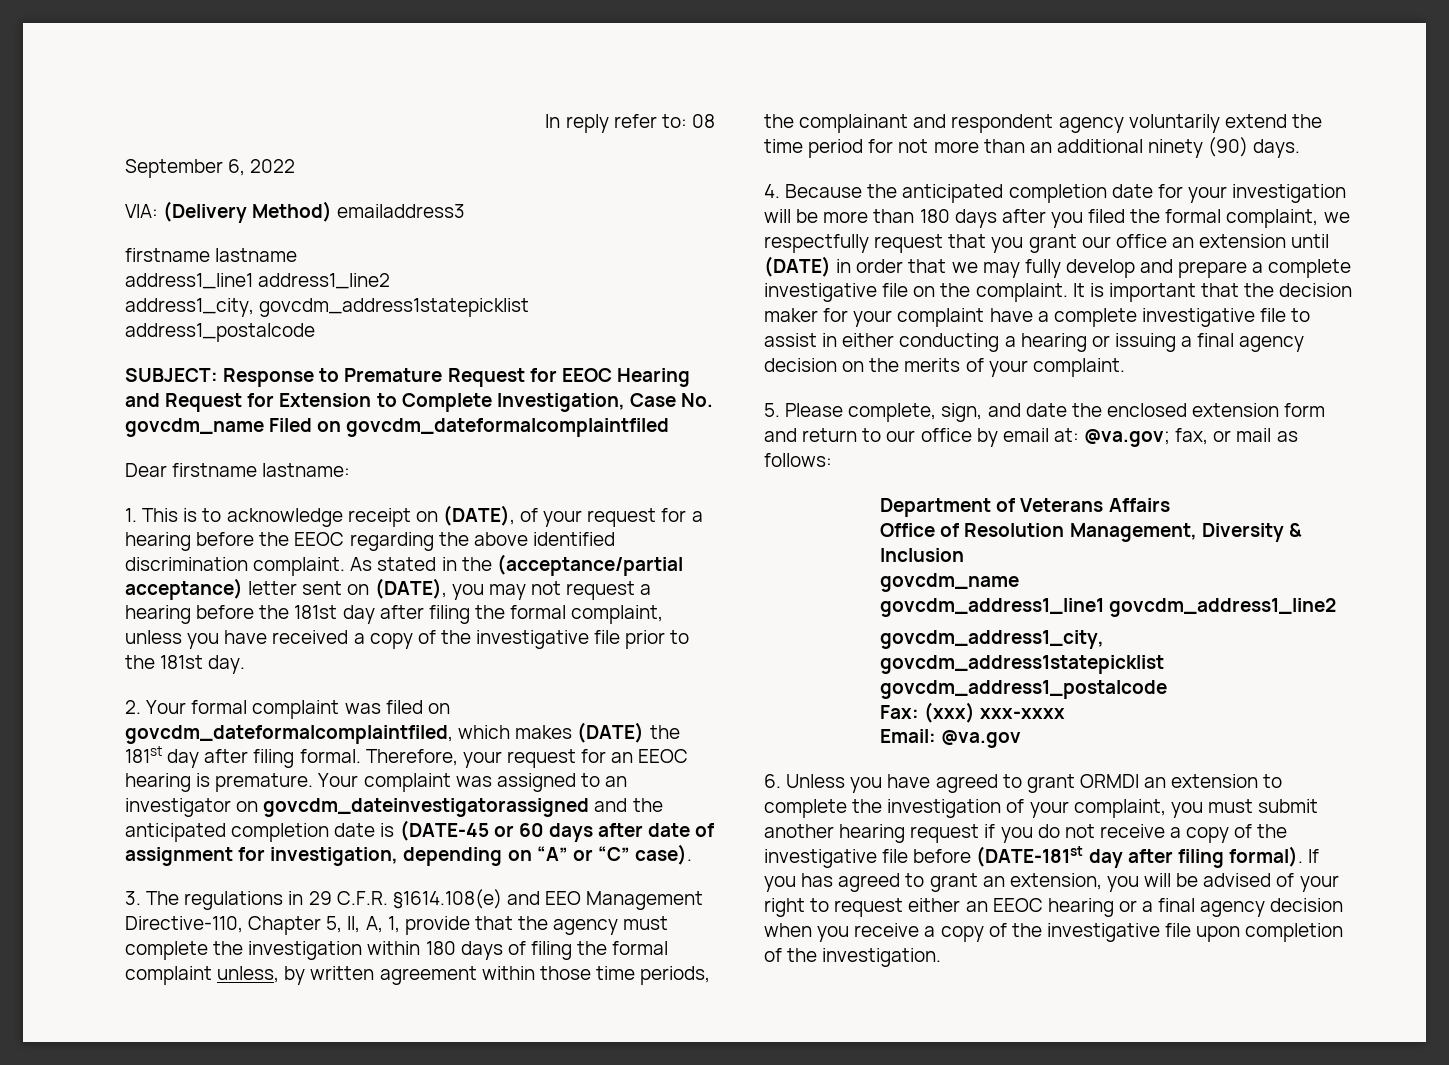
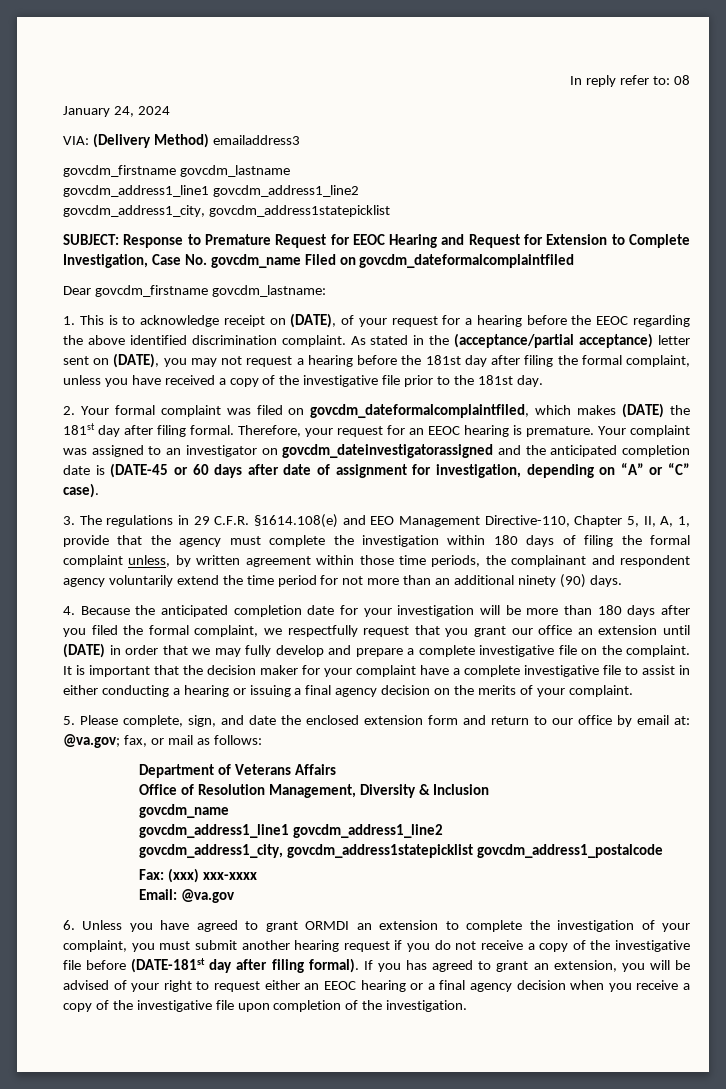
[125,159,296,178] September 6, 2022 -> [63,106,170,117] January 24, 2024
[125,248,298,262] [125,273,391,289] [125,298,530,317] [125,323,315,342] firstname lastname // address1_line1 address1_line2 // address1_city, govcdm_address1statepicklist address1_postalcode -> [63,165,290,177] [63,185,359,197] [63,205,390,217] govcdm_firstname govcdm_lastname // govcdm_address1_line1 govcdm_address1_line2 // govcdm_address1_city, govcdm_address1statepicklist
[172,463,351,477] firstname lastname: -> [94,285,326,297] govcdm_firstname govcdm_lastname:

